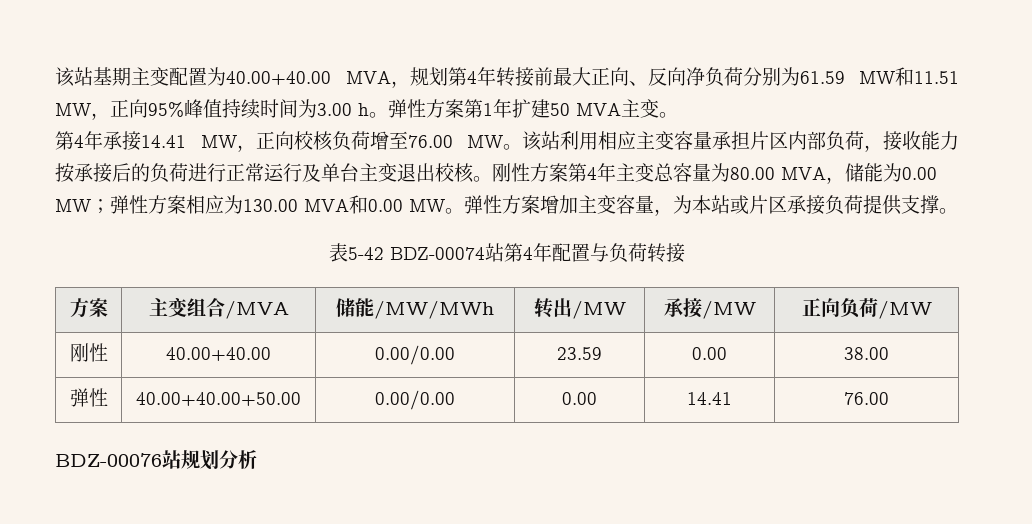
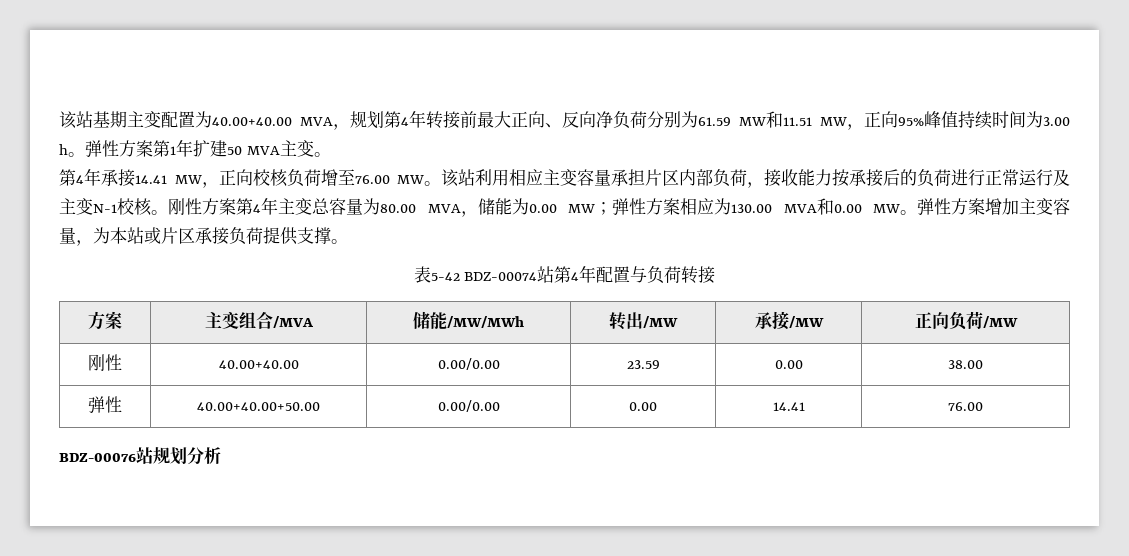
[321,163,435,182] 单台主变退出 -> [59,198,117,215] 主变N-1

